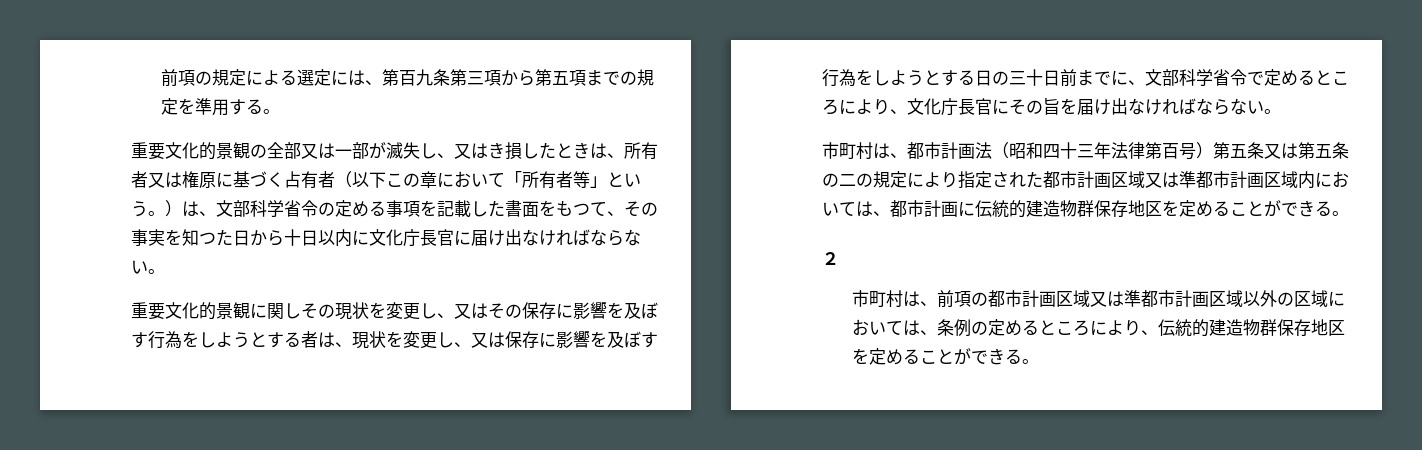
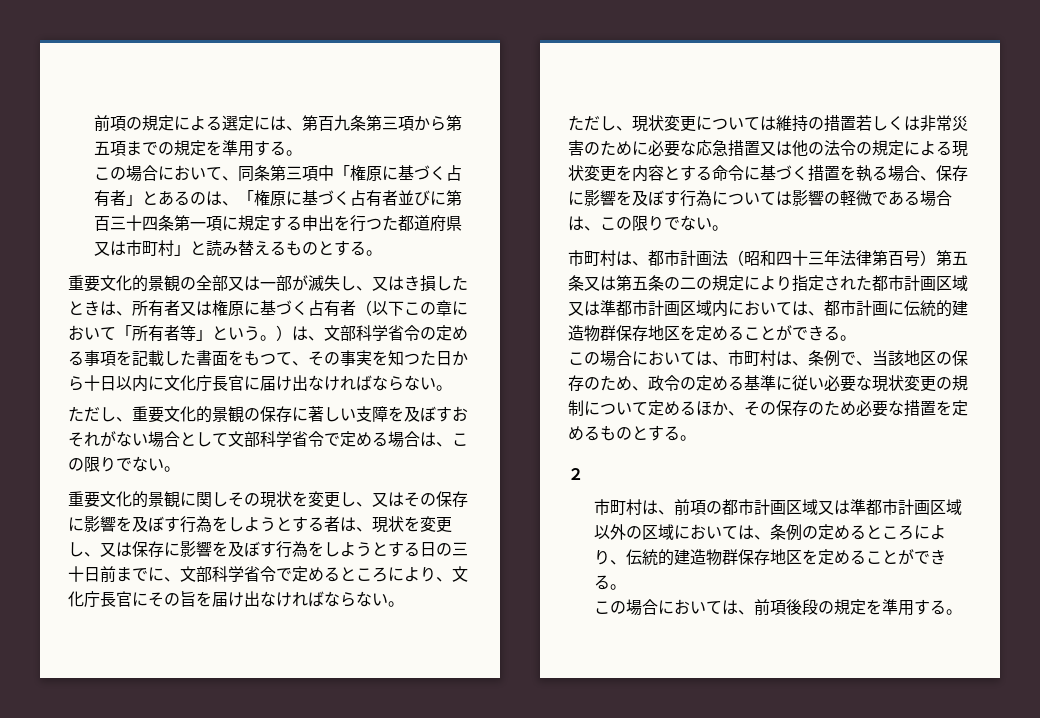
(280, 111) none -> [94,165,463,182] [94,190,463,207] [94,215,463,232] [94,240,383,256] // この場合において、同条第三項中「権原に基づく占有者」とあるのは、「権原に基づく占有者並びに第百三十四条第一項に規定する申出を行つた都道府県又は市町村」と読み替えるものとする。
(165, 271) none -> [68,406,468,423] [68,431,468,448] [68,456,180,472] // ただし、重要文化的景観の保存に著しい支障を及ぼすおそれがない場合として文部科学省令で定める場合は、この限りでない。
(1281, 111) none -> [568,115,968,132] [568,139,968,157] [568,165,968,182] [568,190,952,207] [568,215,728,231] // ただし、現状変更については維持の措置若しくは非常災害のために必要な応急措置又は他の法令の規定による現状変更を内容とする命令に基づく措置を執る場合、保存に影響を及ぼす行為については影響の軽微である場合は、この限りでない。
(1349, 213) none -> [568,350,968,367] [568,375,968,392] [568,400,968,417] [568,425,696,441] // この場合においては、市町村は、条例で、当該地区の保存のため、政令の定める基準に従い必要な現状変更の規制について定めるほか、その保存のため必要な措置を定めるものとする。
(1039, 361) none -> [594,599,963,616] // この場合においては、前項後段の規定を準用する。

